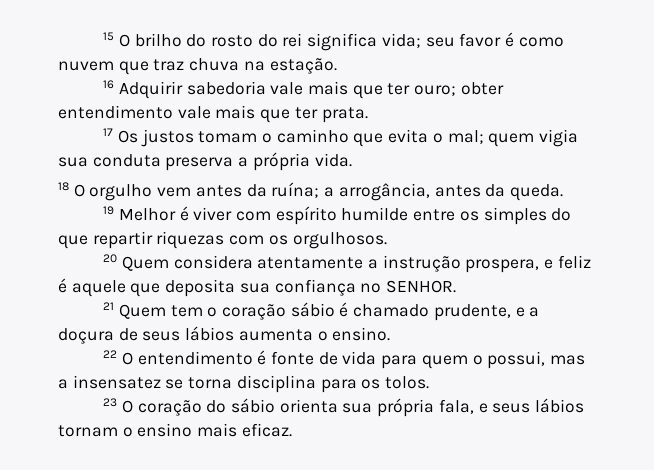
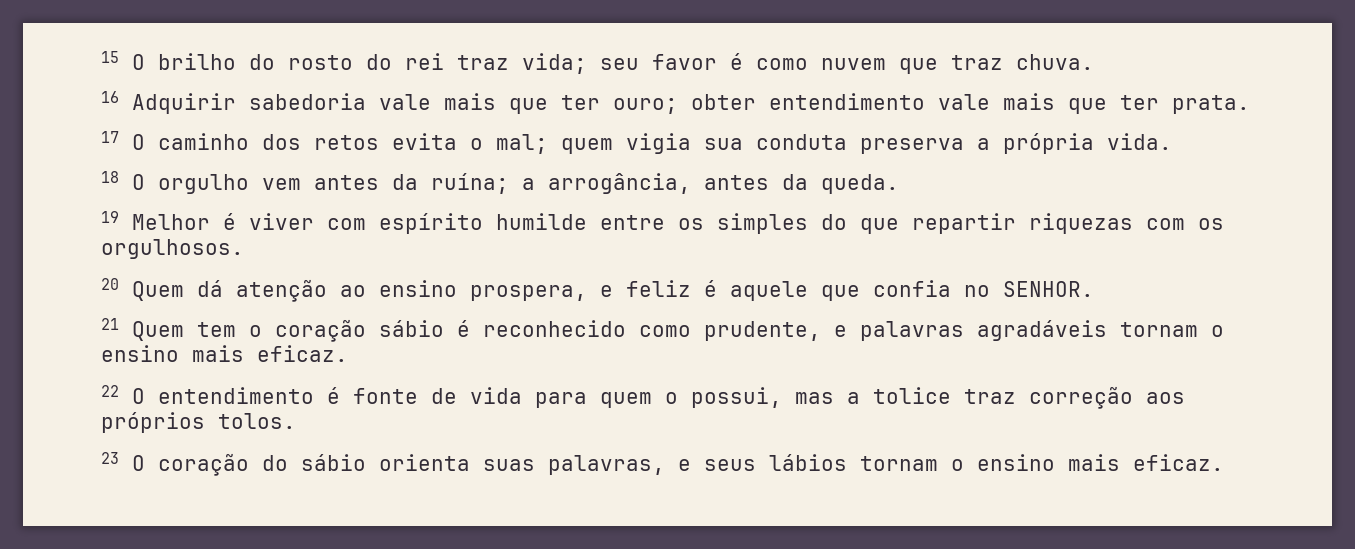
[307,33,378,51] significa -> [457,55,509,70] traz
[189,58,337,74] chuva na estação. -> [1016,54,1094,70] chuva.
[117,129,384,147] Os justos tomam o caminho que -> [132,133,379,150] O caminho dos retos
[173,255,461,272] considera atentamente a instrução -> [197,279,457,302] dá atenção ao ensino
[165,279,356,297] deposita sua confiança -> [873,280,951,297] confia
[353,304,540,321] [58,326,391,344] chamado prudente, e a doçura de seus lábios aumenta o ensino. -> [483,320,1224,341] [101,345,348,362] reconhecido como prudente, e palavras agradáveis tornam o ensino mais eficaz.
[72,375,381,393] insensatez se torna disciplina para os -> [873,386,1185,409] [101,412,205,433] tolice traz correção aos próprios
[342,398,474,417] sua própria fala, -> [483,455,665,475] suas palavras,

